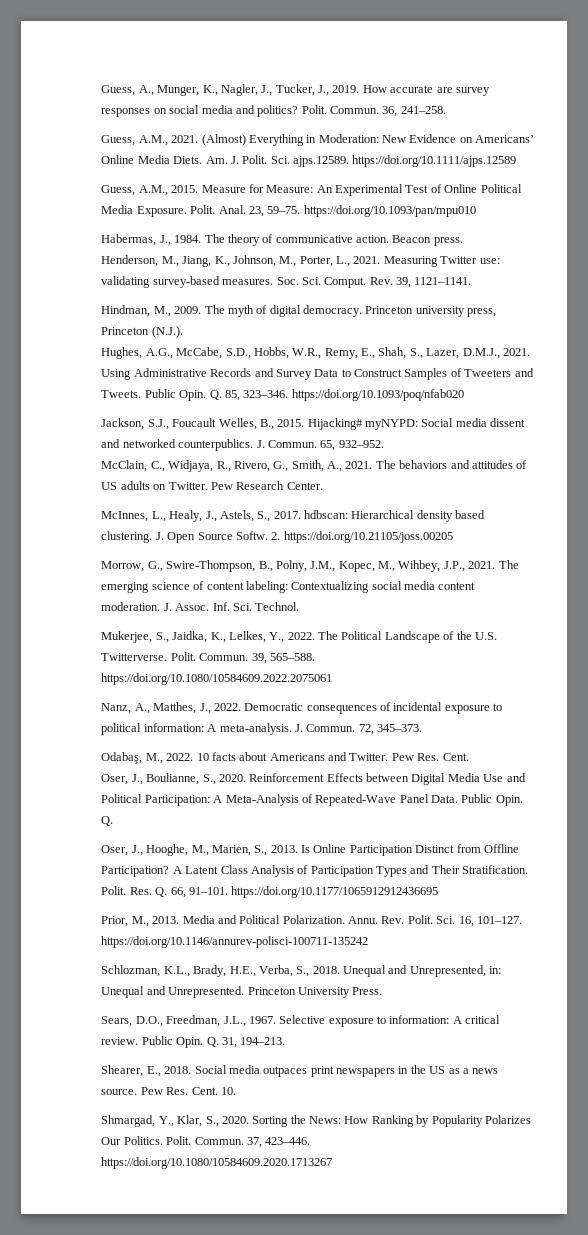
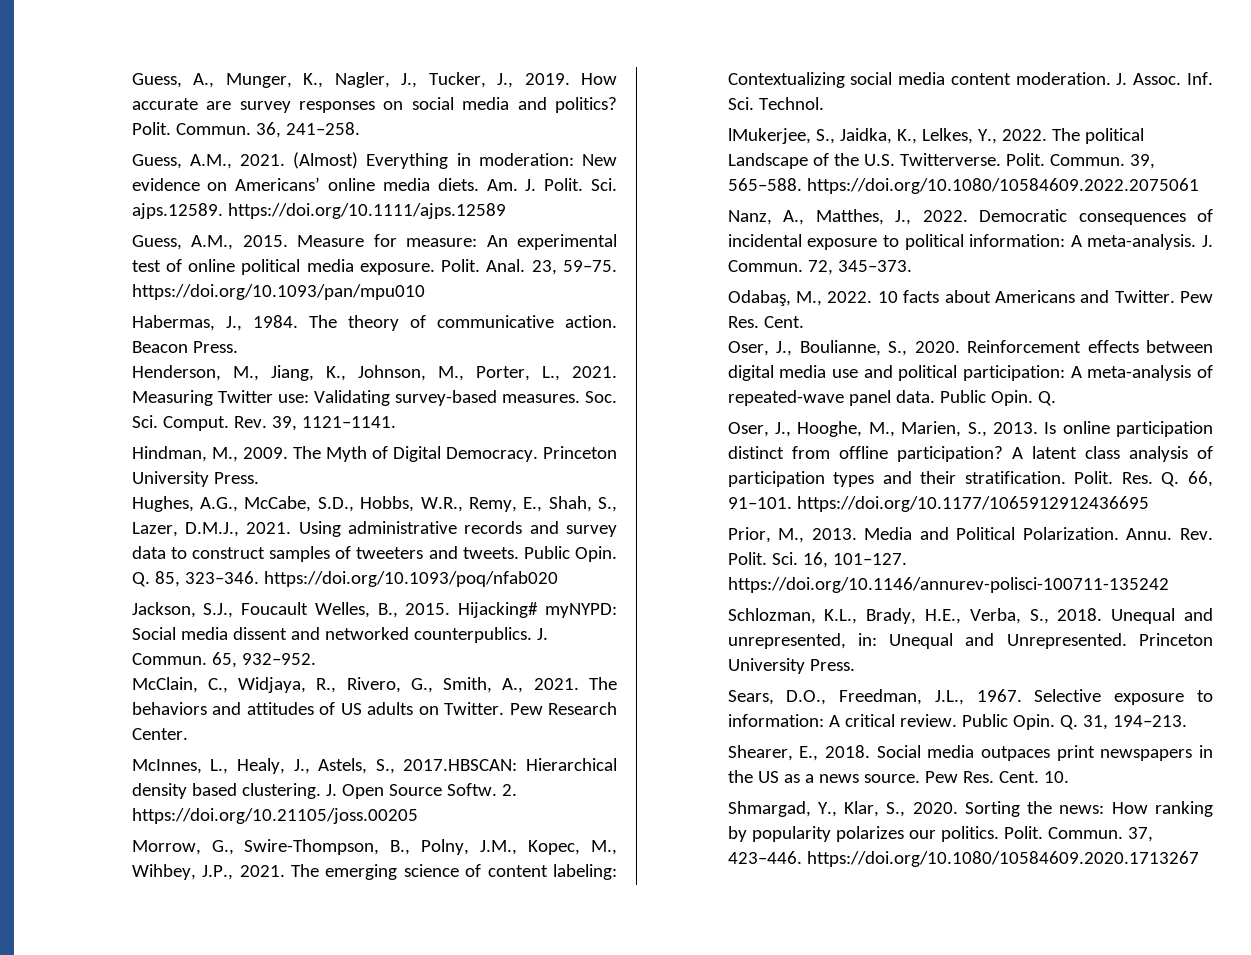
[318,134,535,143] [101,155,203,164] Moderation: New Evidence on Americans’ Online Media Diets. -> [478,153,617,166] [131,177,479,191] moderation: New evidence on Americans’ online media diets.
[266,184,522,196] [101,205,187,217] Measure: An Experimental Test of Online Political Media Exposure. -> [406,234,617,250] [131,259,435,275] measure: An experimental test of online political media exposure.
[433,237,463,246] press. -> [192,341,238,353] Press.
[101,276,151,288] validating -> [313,390,390,406] Validating
[227,305,497,317] [101,326,183,338] myth of digital democracy. Princeton university press, Princeton (N.J.). -> [325,446,617,462] [131,471,259,487] Myth of Digital Democracy. Princeton University Press.
[133,368,534,380] [101,390,142,398] Administrative Records and Survey Data to Construct Samples of Tweeters and Tweets. -> [348,521,617,537] [131,546,519,562] administrative records and survey data to construct samples of tweeters and tweets.
[273,510,349,519] 2017. hdbscan: -> [403,759,518,771] 2017.HBSCAN:
[101,631,153,643] Mukerjee, -> [727,128,811,144] lMukerjee,
[341,631,383,640] Political -> [1084,128,1144,144] political
[326,773,526,785] [101,794,459,806] Effects between Digital Media Use and Political Participation: A Meta-Analysis of Repeated-Wave Panel Data. -> [1087,340,1213,353] [727,365,1213,381] [727,390,935,406] effects between digital media use and political participation: A meta-analysis of repeated-wave panel data.
[313,844,519,856] [101,865,529,877] Online Participation Distinct from Offline Participation? A Latent Class Analysis of Participation Types and Their Stratification. -> [1062,421,1213,437] [727,446,1213,462] [727,471,1066,487] online participation distinct from offline participation? A latent class analysis of participation types and their stratification.
[409,965,486,977] Unrepresented, -> [727,633,846,649] unrepresented,
[309,1115,531,1127] [101,1136,163,1145] News: How Ranking by Popularity Polarizes Our Politics. -> [1059,801,1213,817] [727,826,999,842] news: How ranking by popularity polarizes our politics.

